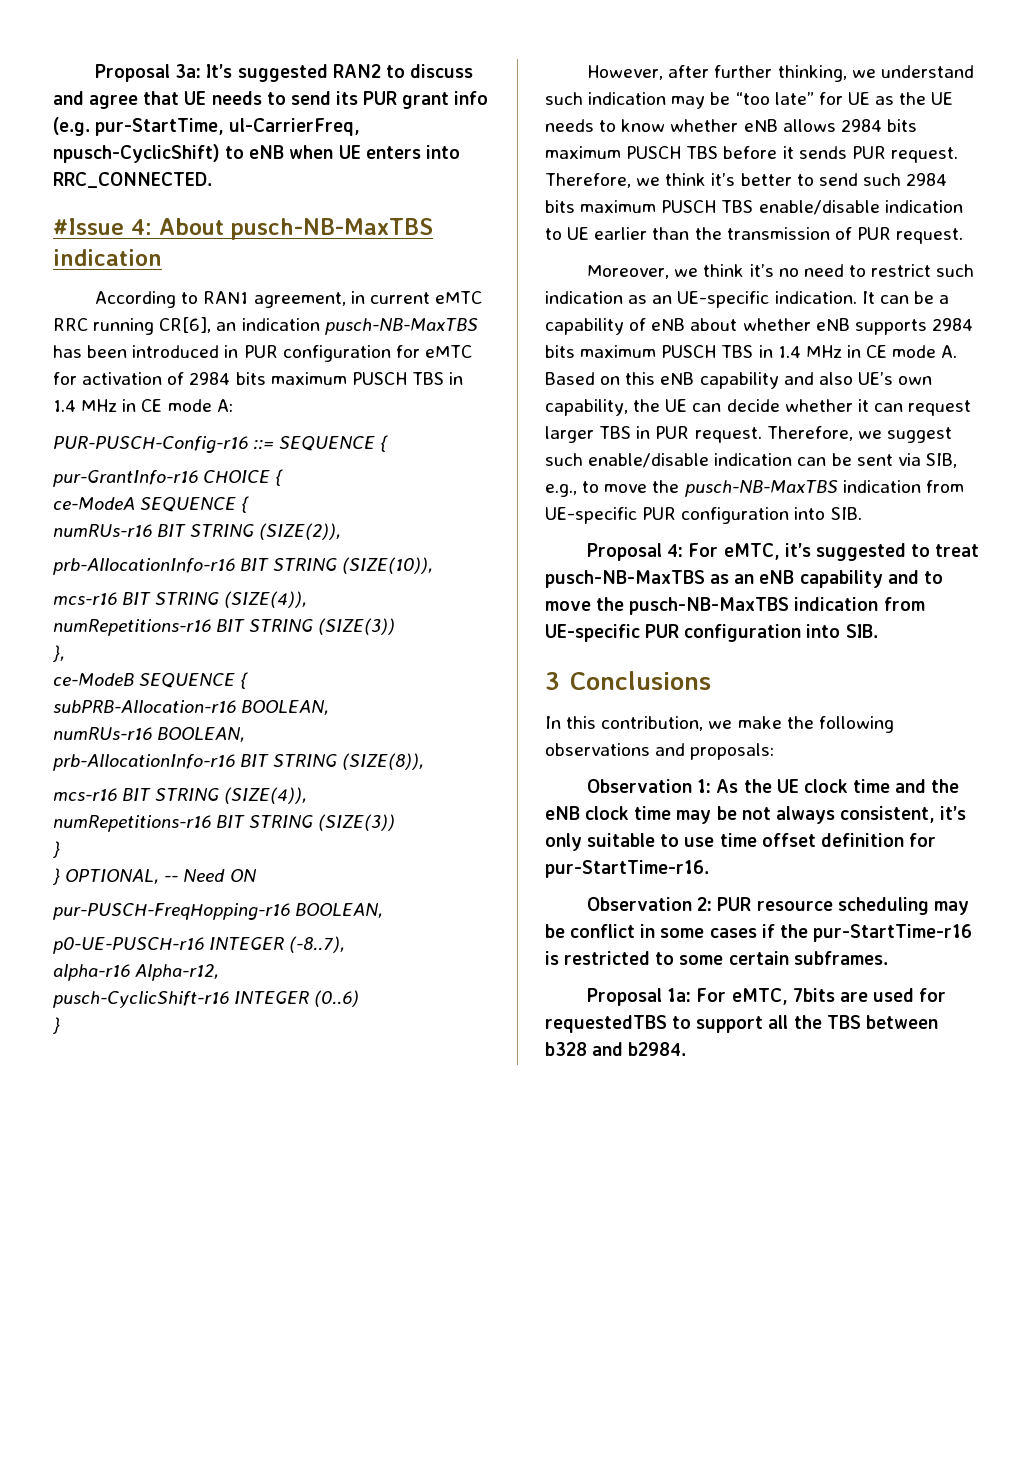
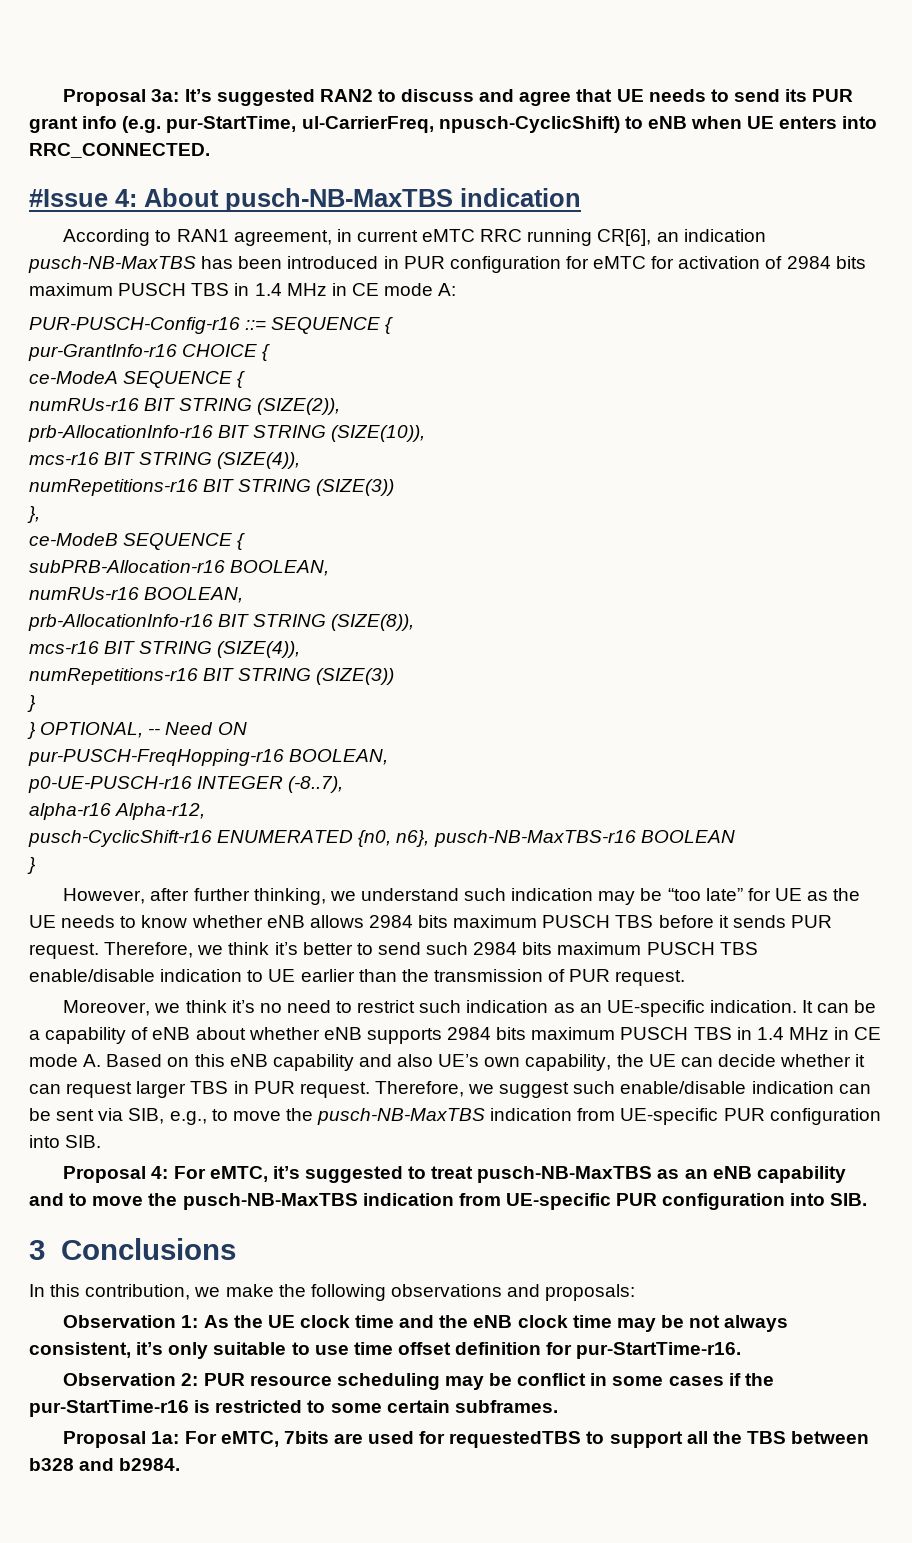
[234,990,360,1007] INTEGER (0..6) -> [217,830,735,847] ENUMERATED {n0, n6}, pusch-NB-MaxTBS-r16 BOOLEAN

